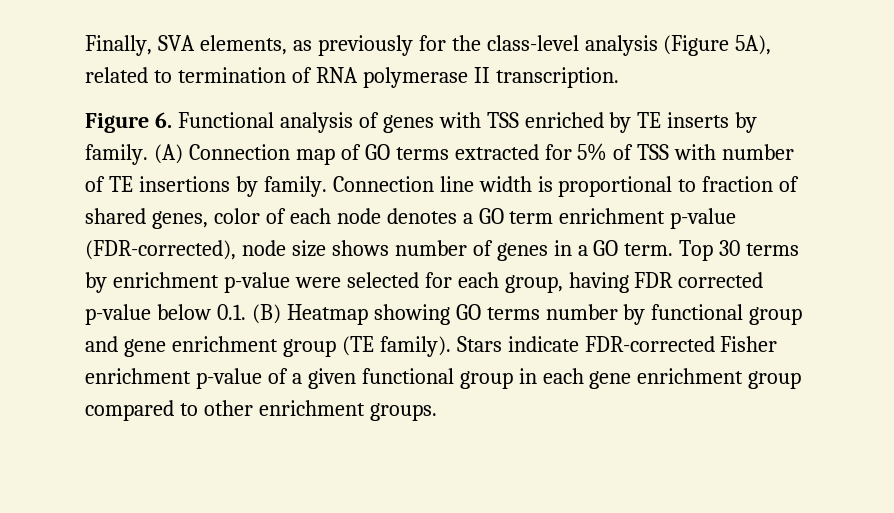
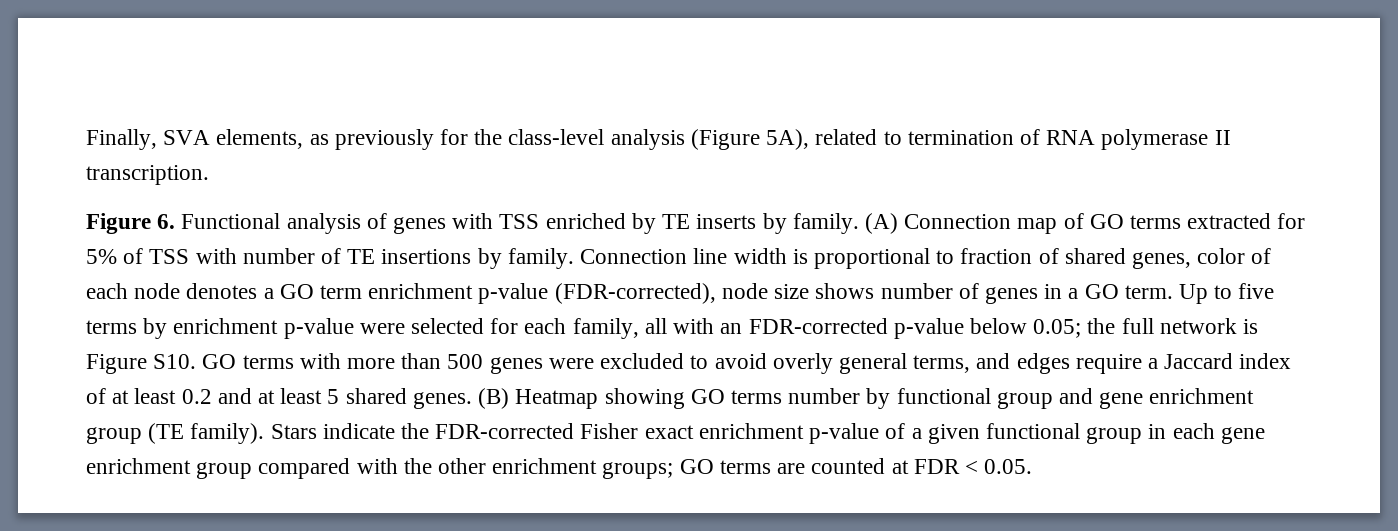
[679,240,741,261] Top 30 -> [1178,283,1275,304] Up to five
[504,272,764,293] [85,304,246,325] group, having FDR corrected p-value below 0.1. -> [572,318,1258,339] [86,353,1292,374] [86,388,472,409] family, all with an FDR-corrected p-value below 0.05; the full network is Figure S10. GO terms with more than 500 genes were excluded to avoid overly general terms, and edges require a Jaccard index of at least 0.2 and at least 5 shared genes.
(579, 344) none -> [401,423,430,439] the
(778, 344) none -> [644,425,694,439] exact
[179,400,437,421] to other enrichment groups. -> [356,458,1033,479] with the other enrichment groups; GO terms are counted at FDR < 0.05.

